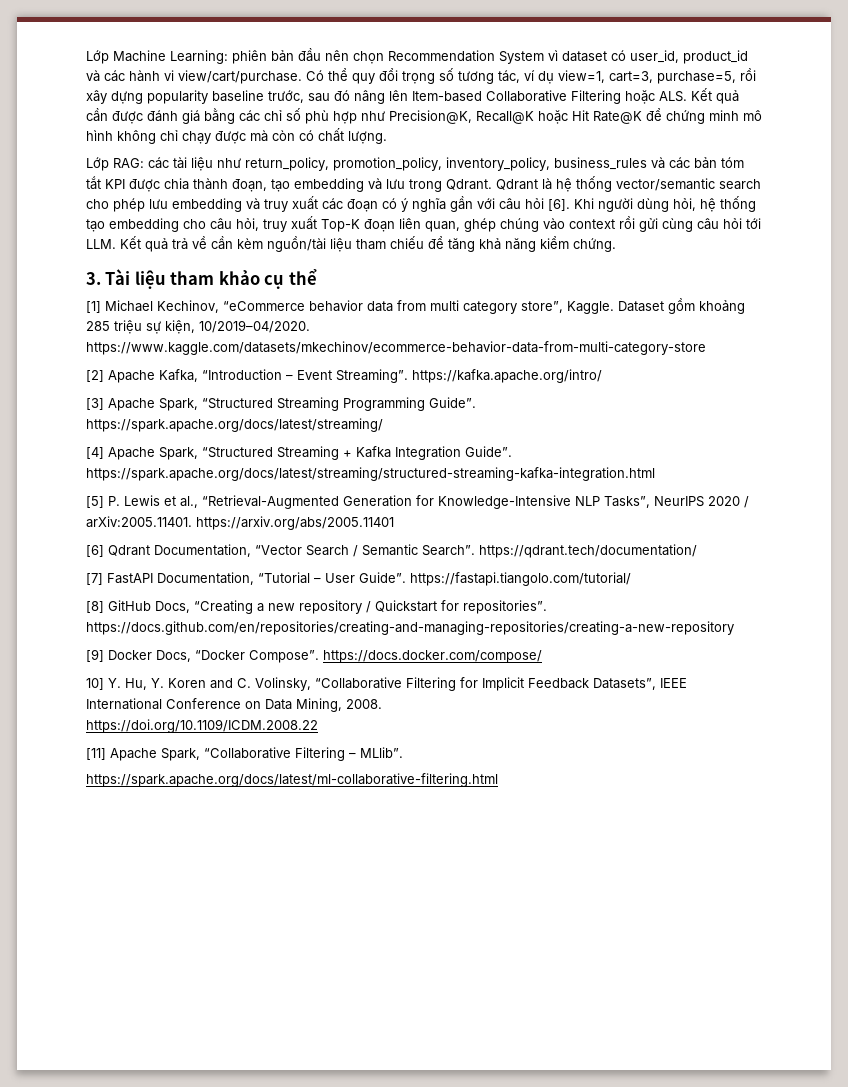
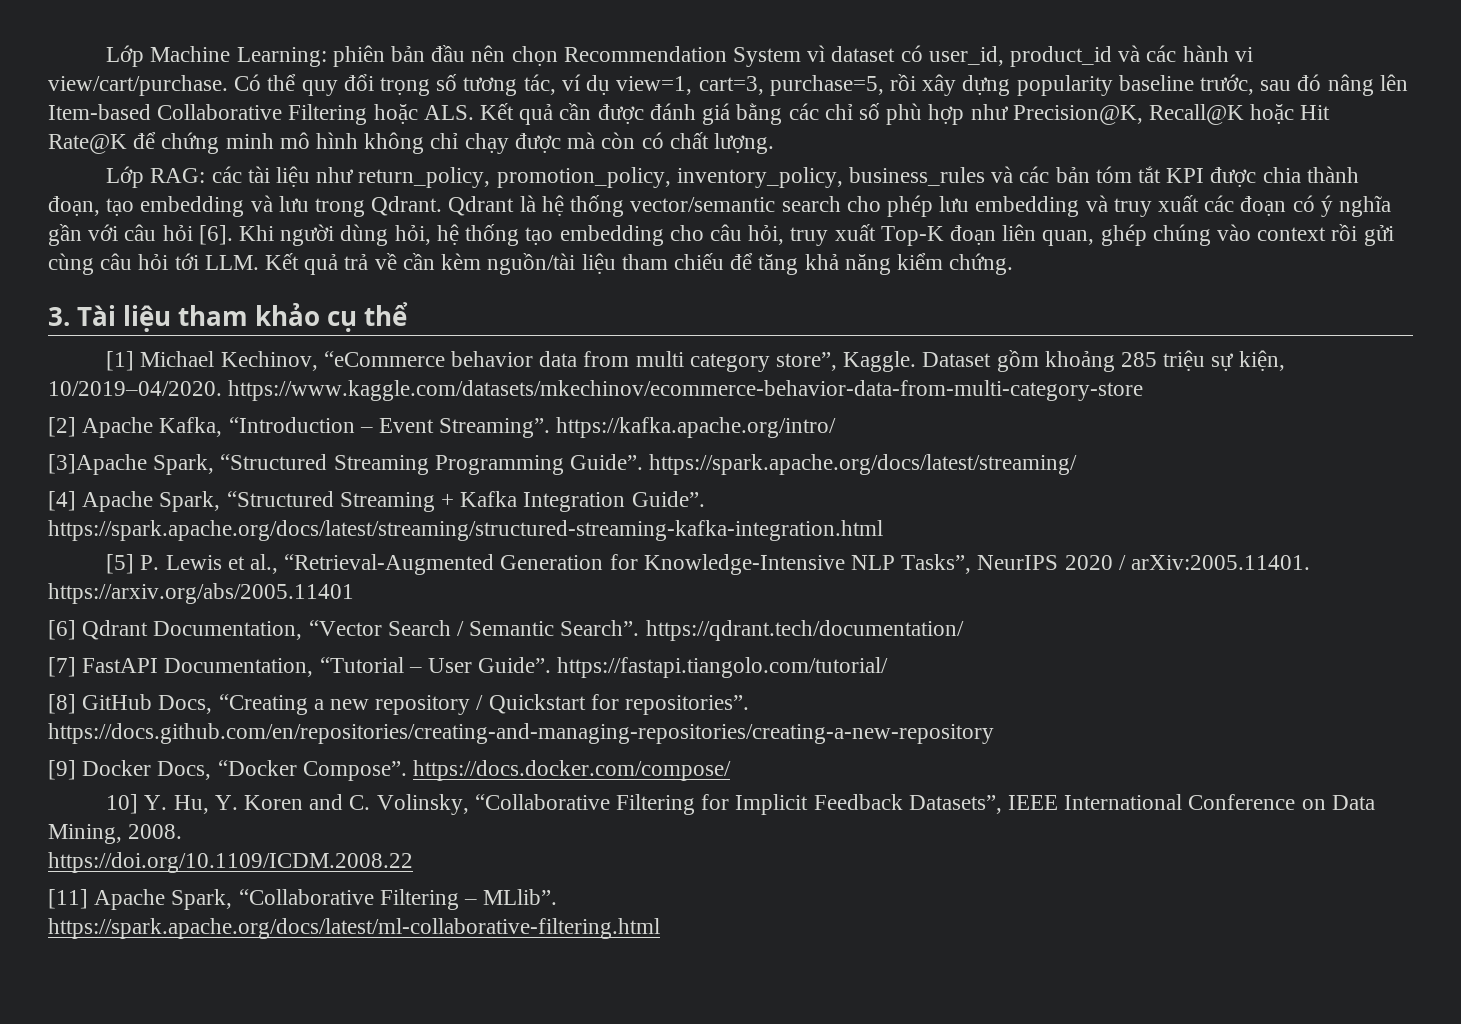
[86,398,155,411] [3] Apache -> [48,454,147,475] [3]Apache

